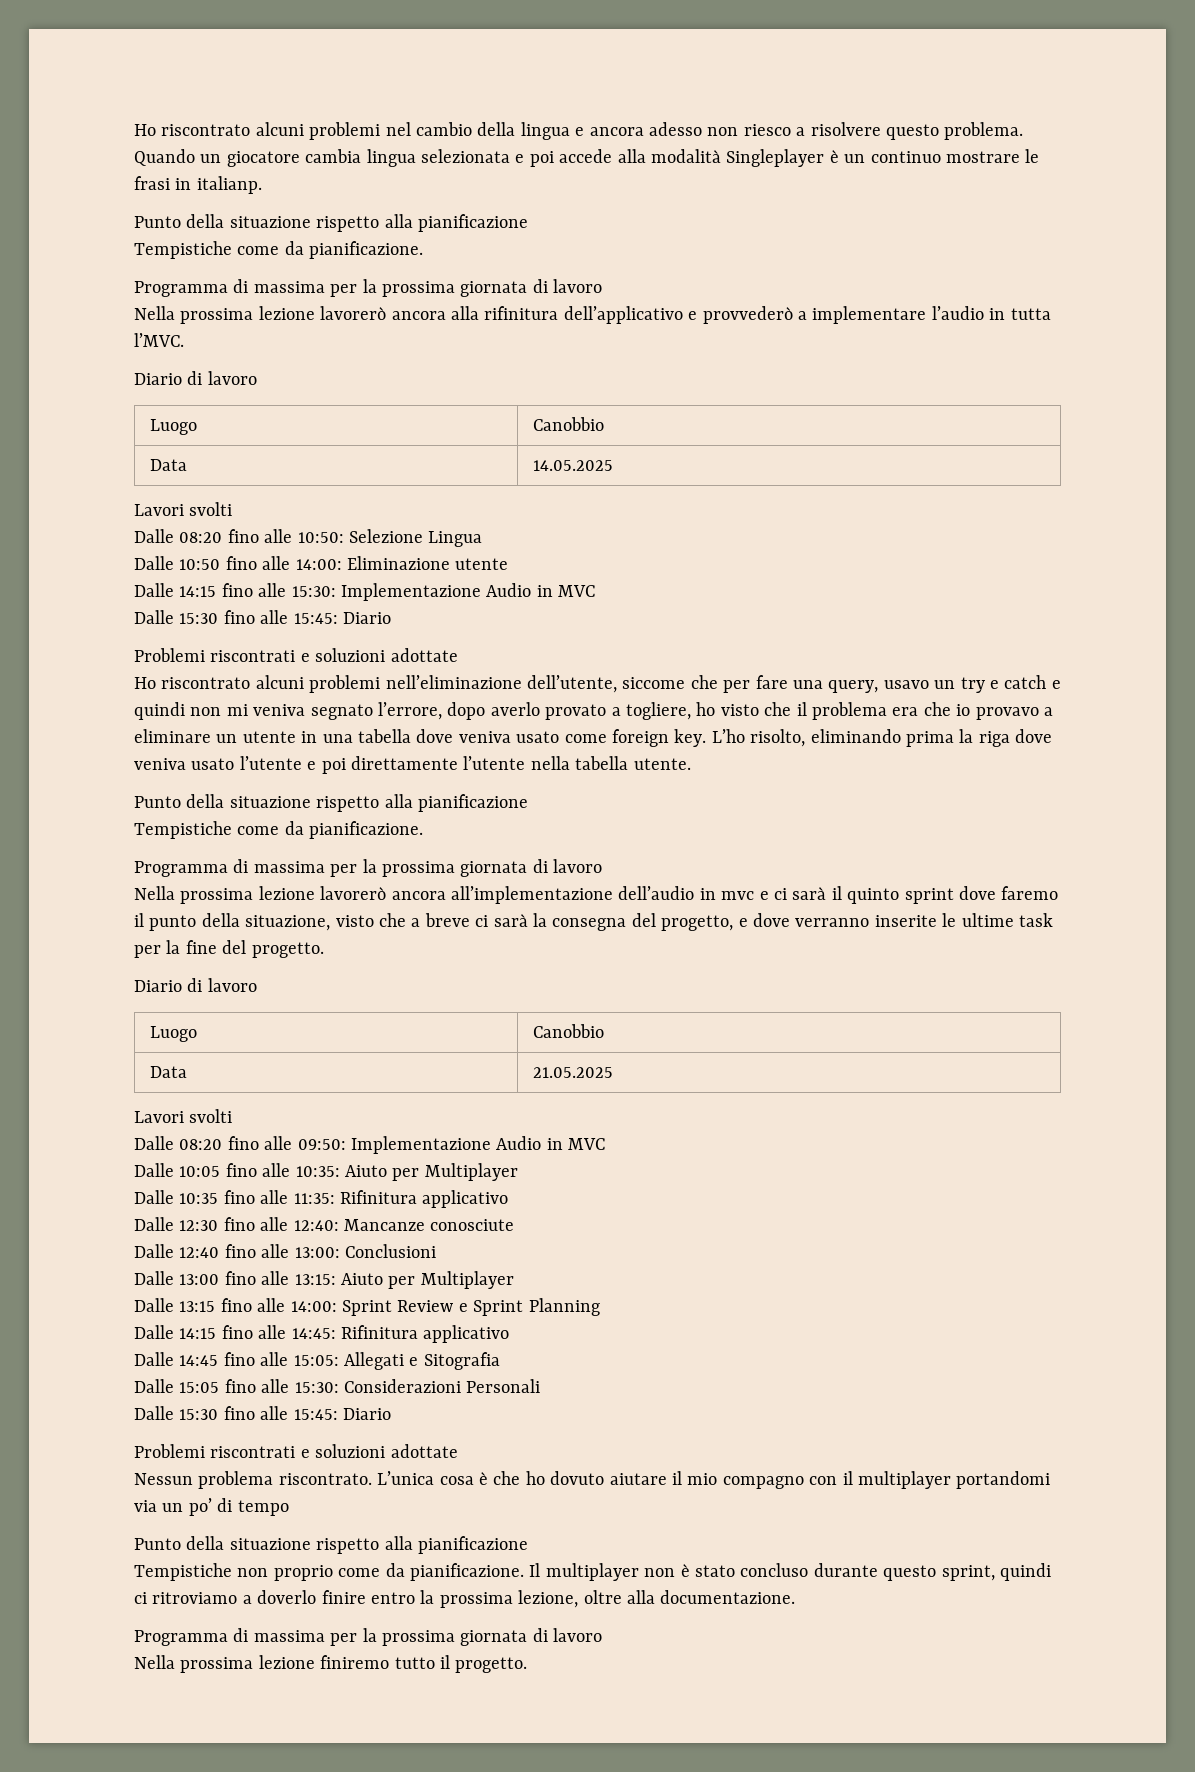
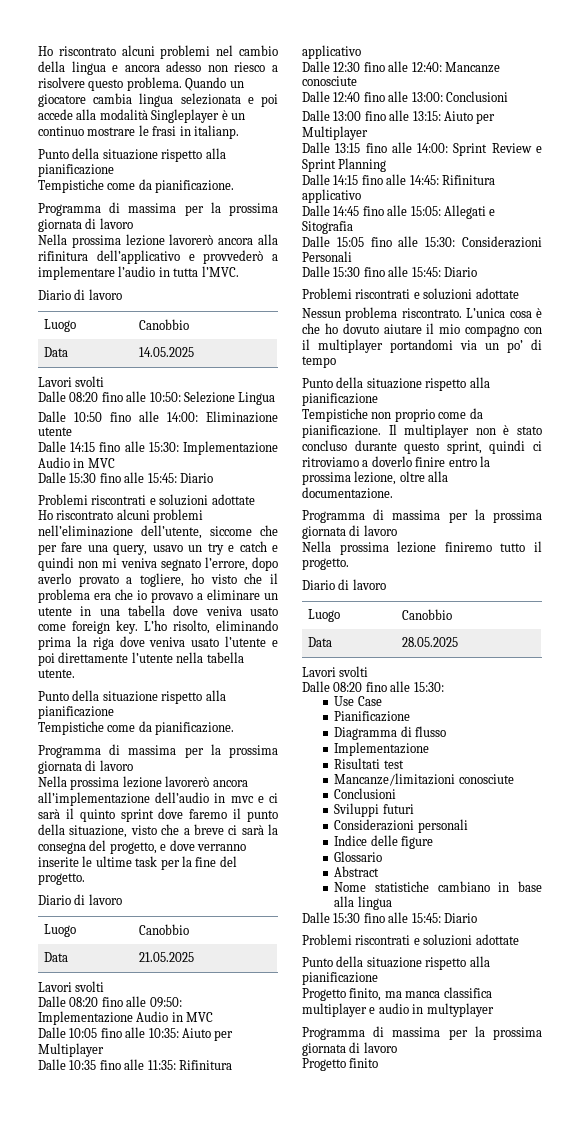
(528, 1665) none -> [302,579,386,590] [308,609,341,622] [402,609,453,620] [308,637,333,647] [402,637,459,647] [302,666,369,677] [302,681,444,692] [334,696,382,706] [334,711,411,722] [334,726,447,740] [334,742,430,756] [334,758,404,769] [334,773,514,786] [334,788,397,799] [334,803,414,817] [334,819,468,833] [334,835,434,849] [334,851,383,862] [334,866,380,877] [334,881,542,892] [334,896,392,910] [302,912,477,923] [302,934,519,946] [302,956,490,970] [302,972,378,985] [302,987,492,1001] [302,1003,494,1017] [302,1026,542,1040] [302,1042,397,1056] [302,1058,379,1071] // Diario di lavoro // Luogo | Canobbio // Data | 28.05.2025 // Lavori svolti // Dalle 08:20 fino alle 15:30: // Use Case // Pianificazione // Diagramma di flusso // Implementazione // Risultati test // Mancanze/limitazioni conosciute // Conclusioni // Sviluppi futuri // Considerazioni personali // Indice delle figure // Glossario // Abstract // Nome statistiche cambiano in base alla lingua // Dalle 15:30 fino alle 15:45: Diario // Problemi riscontrati e soluzioni adottate // Punto della situazione rispetto alla pianificazione // Progetto finito, ma manca classifica multiplayer e audio in multyplayer // Programma di massima per la prossima giornata di lavoro // Progetto finito

